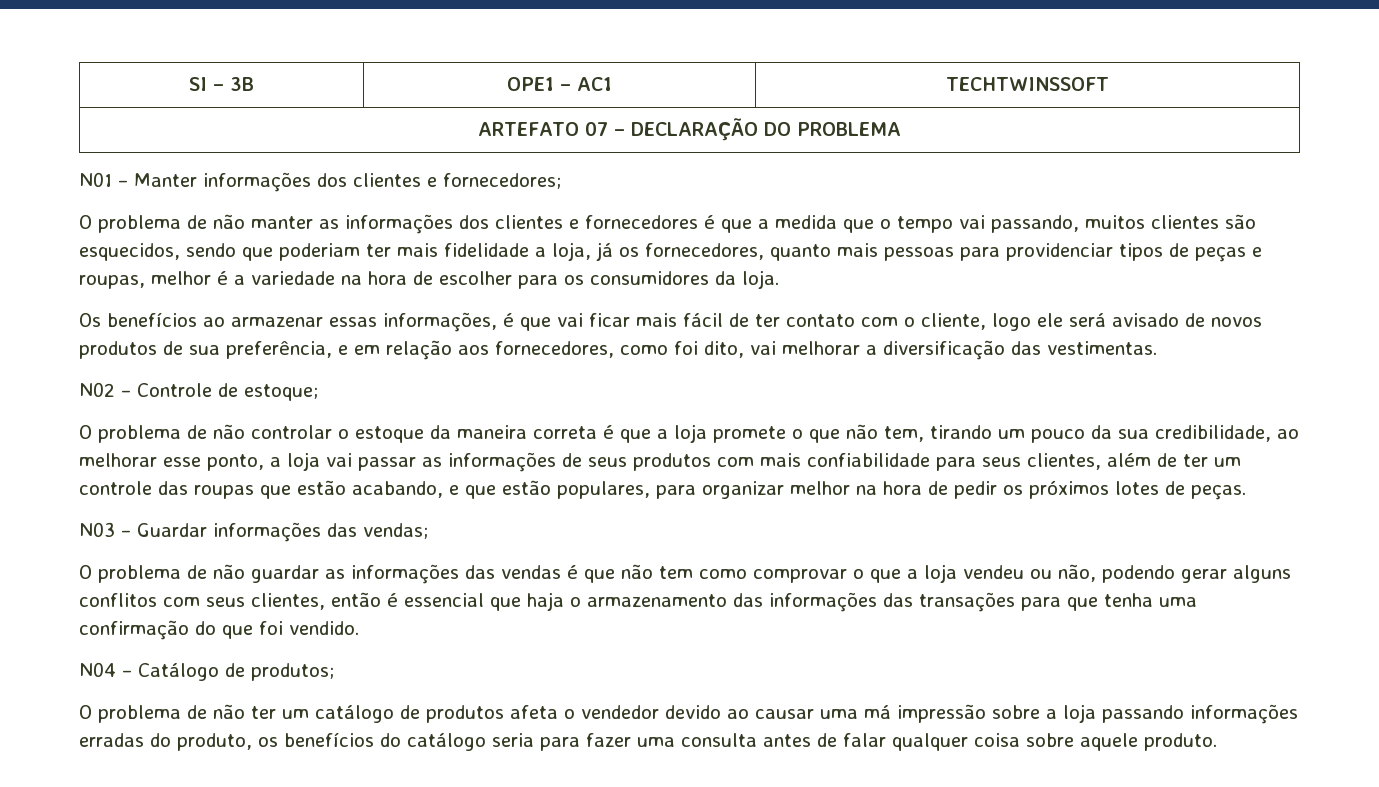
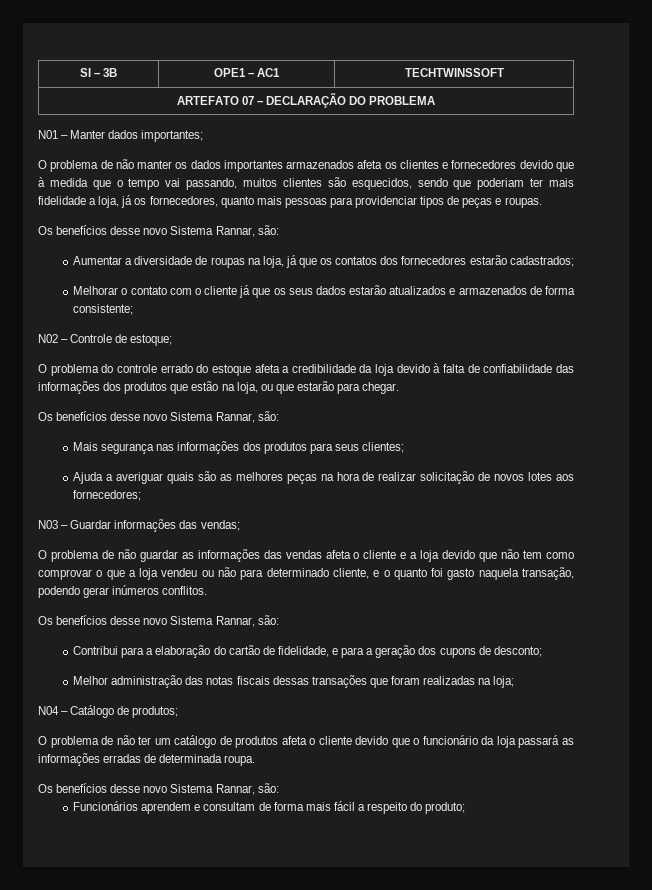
[203,172,561,192] informações dos clientes e fornecedores; -> [108,130,204,142] dados importantes;
[319,214,769,234] as informações dos clientes e fornecedores é que a -> [175,160,574,172] [38,177,45,187] os dados importantes armazenados afeta os clientes e fornecedores devido que à
[79,270,779,289] [79,312,1262,332] [79,340,1157,360] roupas, melhor é a variedade na hora de escolher para os consumidores da loja. // Os benefícios ao armazenar essas informações, é que vai ficar mais fácil de ter contato com o cliente, logo ele será avisado de novos produtos de sua preferência, e em relação aos fornecedores, como foi dito, vai melhorar a diversificação das vestimentas. -> [504,197,542,208] [38,225,279,237] [73,255,574,268] [73,285,576,298] [73,304,134,315] roupas. // Os benefícios desse novo Sistema Rannar, são: // Aumentar a diversidade de roupas na loja, já que os contatos dos fornecedores estarão cadastrados; // Melhorar o contato com o cliente já que os seus dados estarão atualizados e armazenados de forma consistente;
[187,424,1299,443] [79,452,1241,472] [79,480,1246,500] de não controlar o estoque da maneira correta é que a loja promete o que não tem, tirando um pouco da sua credibilidade, ao melhorar esse ponto, a loja vai passar as informações de seus produtos com mais confiabilidade para seus clientes, além de ter um controle das roupas que estão acabando, e que estão populares, para organizar melhor na hora de pedir os próximos lotes de peças. -> [101,363,574,376] [38,381,400,394] [38,411,279,423] [73,441,404,454] [73,471,575,484] [73,490,142,501] do controle errado do estoque afeta a credibilidade da loja devido à falta de confiabilidade das informações dos produtos que estão na loja, ou que estarão para chegar. // Os benefícios desse novo Sistema Rannar, são: // Mais segurança nas informações dos produtos para seus clientes; // Ajuda a averiguar quais são as melhores peças na hora de realizar solicitação de novos lotes aos fornecedores;
[567,565,578,579] é -> [325,550,476,562] afeta o cliente e a loja devido
[1058,564,1291,583] [79,592,1197,612] [79,620,359,640] não, podendo gerar alguns conflitos com seus clientes, então é essencial que haja o armazenamento das informações das transações para que tenha uma confirmação do que foi vendido. -> [218,567,574,580] [38,585,208,598] [38,615,279,627] [73,645,542,658] [73,675,515,688] não para determinado cliente, e o quanto foi gasto naquela transação, podendo gerar inúmeros conflitos. // Os benefícios desse novo Sistema Rannar, são: // Contribui para a elaboração do cartão de fidelidade, e para a geração dos cupons de desconto; // Melhor administração das notas fiscais dessas transações que foram realizadas na loja;
[581,704,1298,724] [79,732,1217,751] vendedor devido ao causar uma má impressão sobre a loja passando informações erradas do produto, os benefícios do catálogo seria para fazer uma consulta antes de falar qualquer coisa sobre aquele produto. -> [318,735,575,748] [38,753,256,766] [38,783,279,795] [73,801,466,814] cliente devido que o funcionário da loja passará as informações erradas de determinada roupa. // Os benefícios desse novo Sistema Rannar, são: // Funcionários aprendem e consultam de forma mais fácil a respeito do produto;

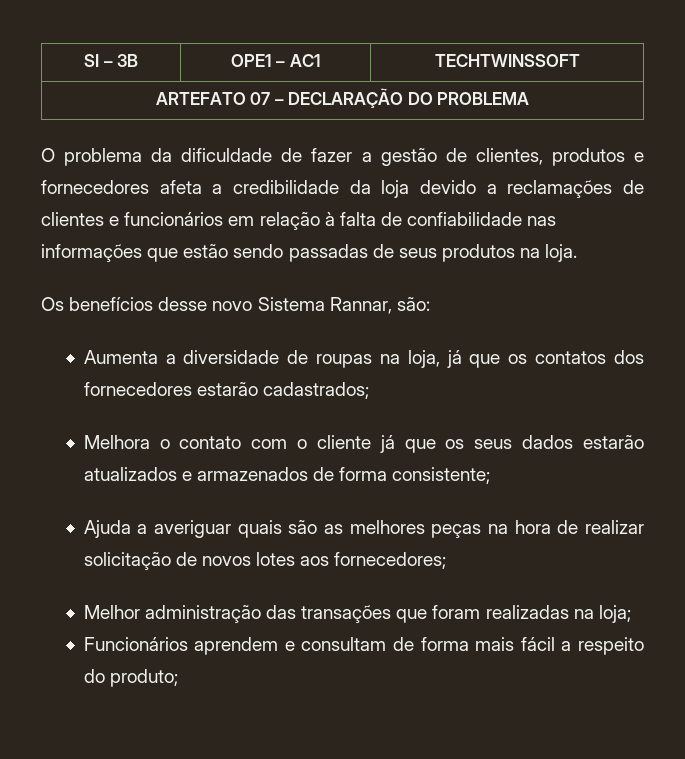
[38,130,204,142] [38,159,574,172] [38,177,574,190] [38,195,542,208] [38,225,279,237] [73,256,123,265] N01 – Manter dados importantes; // O problema de não manter os dados importantes armazenados afeta os clientes e fornecedores devido que à medida que o tempo vai passando, muitos clientes são esquecidos, sendo que poderiam ter mais fidelidade a loja, já os fornecedores, quanto mais pessoas para providenciar tipos de peças e roupas. // Os benefícios desse novo Sistema Rannar, são: // Aumentar -> [41,148,645,166] [41,180,645,198] [41,212,557,230] [41,244,578,262] [41,297,430,314] [83,350,158,364] O problema da dificuldade de fazer a gestão de clientes, produtos e fornecedores afeta a credibilidade da loja devido a reclamações de clientes e funcionários em relação à falta de confiabilidade nas informações que estão sendo passadas de seus produtos na loja. // Os benefícios desse novo Sistema Rannar, são: // Aumenta
[73,286,119,295] Melhorar -> [83,435,150,449] Melhora
[38,334,173,346] [38,363,574,376] [38,381,400,394] [38,411,279,423] [73,441,404,454] // N02 – Controle de estoque; // O problema do controle errado do estoque afeta a credibilidade da loja devido à falta de confiabilidade das informações dos produtos que estão na loja, ou que estarão para chegar. // Os benefícios desse novo Sistema Rannar, são: // Mais segurança nas informações dos produtos para seus clientes; -> (491, 475) none
[38,519,240,532] [38,549,575,562] [38,567,574,580] [38,585,208,598] [38,615,279,627] [73,645,542,658] // N03 – Guardar informações das vendas; // O problema de não guardar as informações das vendas afeta o cliente e a loja devido que não tem como comprovar o que a loja vendeu ou não para determinado cliente, e o quanto foi gasto naquela transação, podendo gerar inúmeros conflitos. // Os benefícios desse novo Sistema Rannar, são: // Contribui para a elaboração do cartão de fidelidade, e para a geração dos cupons de desconto; -> (447, 560) none
[206,676,309,685] notas fiscais dessas -> (296, 612) none
[38,705,179,718] [38,735,575,748] [38,753,256,766] [38,783,279,795] // N04 – Catálogo de produtos; // O problema de não ter um catálogo de produtos afeta o cliente devido que o funcionário da loja passará as informações erradas de determinada roupa. // Os benefícios desse novo Sistema Rannar, são: -> (631, 614) none

